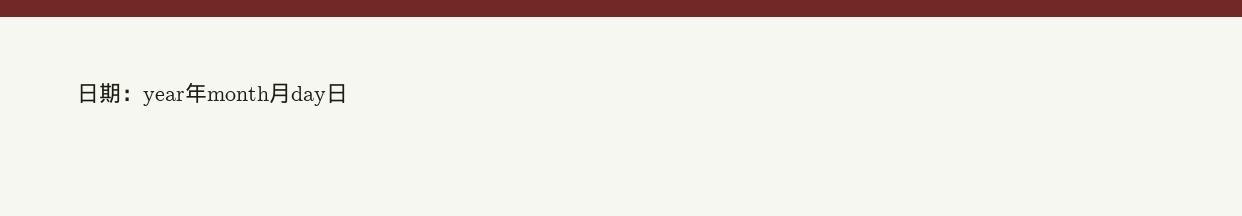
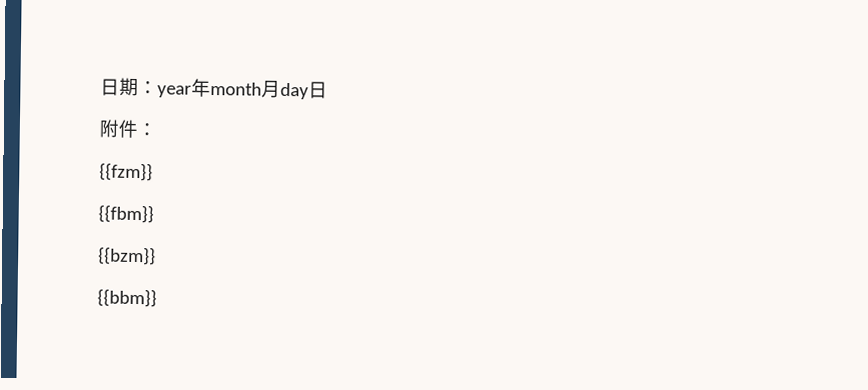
(348, 93) none -> [99,119,157,139] [99,162,153,182] [98,204,154,224] [98,246,156,266] [97,288,157,308] // 附件： // {{fzm}} // {{fbm}} // {{bzm}} // {{bbm}}

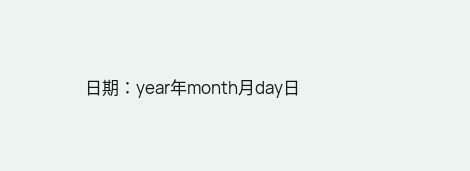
[99,119,157,139] [99,162,153,182] [98,204,154,224] [98,246,156,266] [97,288,157,308] // 附件： // {{fzm}} // {{fbm}} // {{bzm}} // {{bbm}} -> (300, 88) none

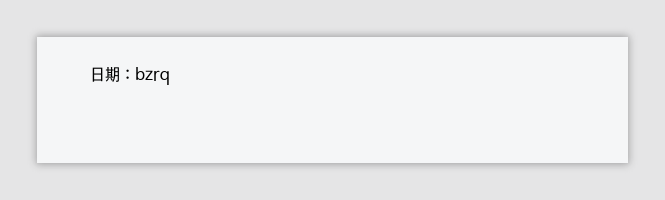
[136,79,300,98] year年month月day日 -> [135,67,170,85] bzrq

